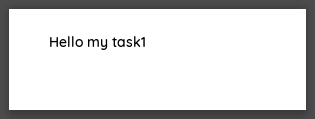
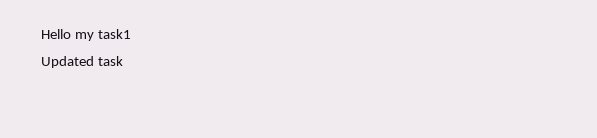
(146, 41) none -> [41,56,123,68] // Updated task

